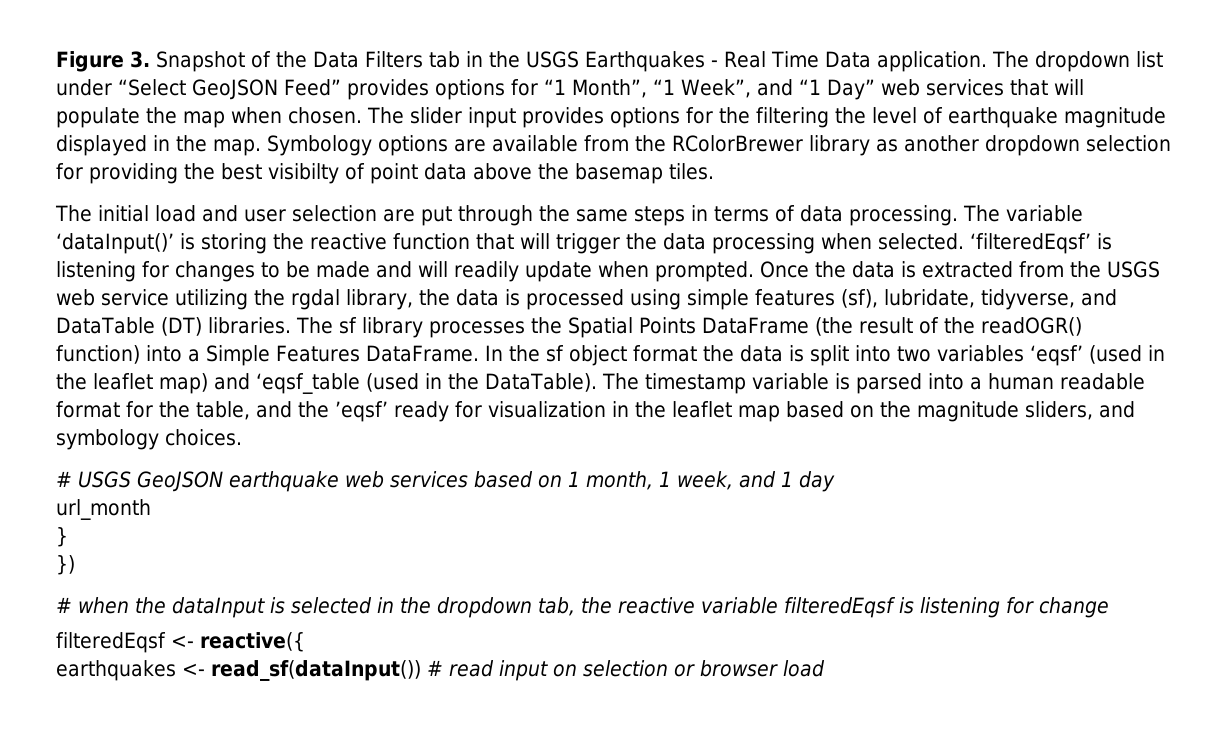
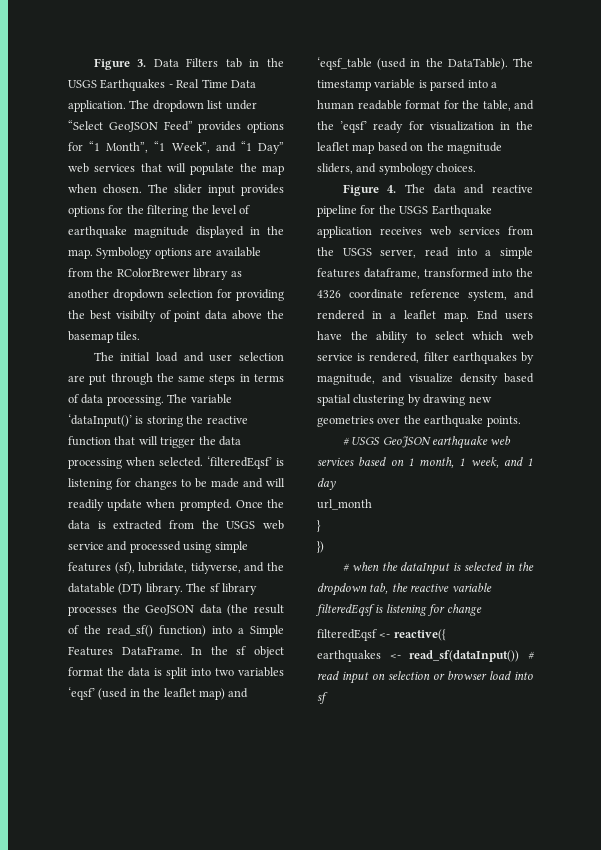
[156,51,307,72] Snapshot of the -> (147, 63) none
[175,289,520,310] utilizing the rgdal library, the data is -> [107,541,128,551] and
[56,317,291,336] DataTable (DT) libraries. -> [267,562,284,571] [68,583,183,595] the datatable (DT) library.
[567,317,809,338] Spatial Points DataFrame -> [145,604,222,615] GeoJSON data
[980,317,1082,336] readOGR() -> [107,625,153,637] read_sf()
(242, 437) none -> [342,184,533,196] [317,205,492,217] [317,226,533,238] [317,247,533,259] [317,268,533,279] [317,289,534,301] [317,310,533,322] [317,331,533,343] [317,352,534,364] [317,373,534,385] [317,394,492,406] [317,415,521,427] // Figure 4. The data and reactive pipeline for the USGS Earthquake application receives web services from the USGS server, read into a simple features dataframe, transformed into the 4326 coordinate reference system, and rendered in a leaflet map. End users have the ability to select which web service is rendered, filter earthquakes by magnitude, and visualize density based spatial clustering by drawing new geometries over the earthquake points.
(825, 668) none -> [514,671,533,680] [317,692,328,704] into sf

